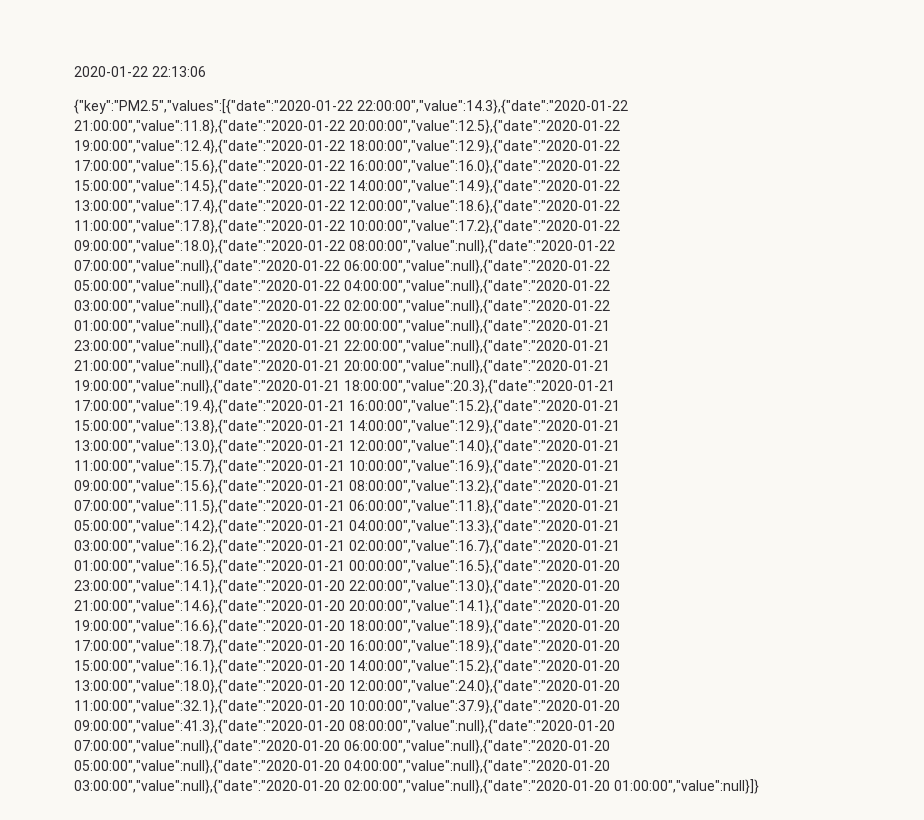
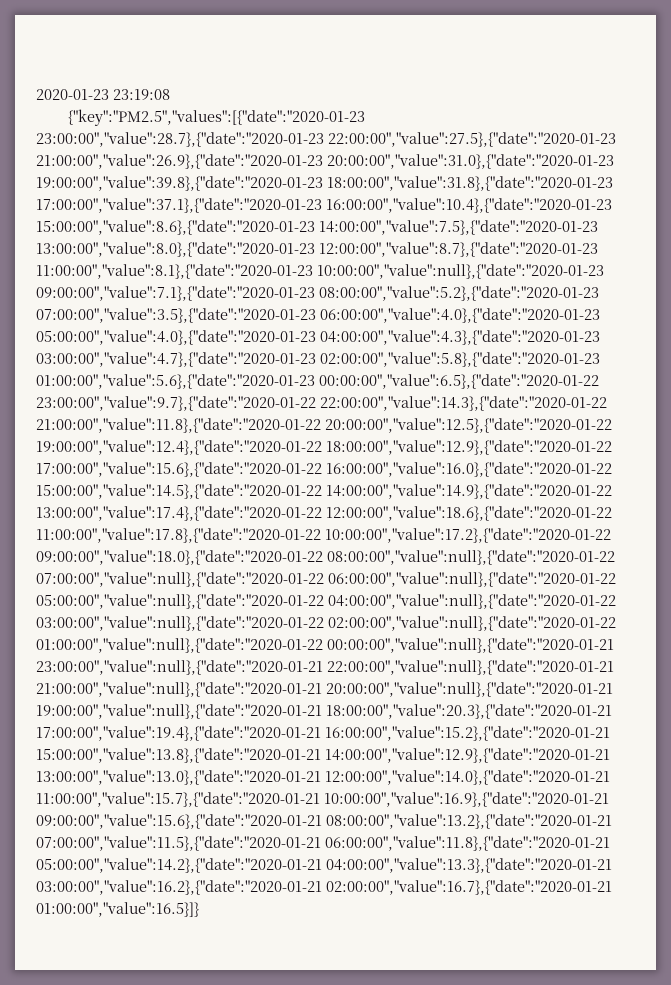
[74,66,206,77] [74,99,353,114] 2020-01-22 22:13:06 // {"key":"PM2.5","values":[{"date":"2020-01-22 -> [36,89,170,100] [68,109,366,126] [36,132,616,147] [36,154,614,169] [36,176,613,191] [36,198,612,213] [36,220,598,235] [36,242,598,257] [36,264,604,279] [36,286,599,301] [36,308,600,323] [36,330,600,345] [36,352,600,367] [36,374,599,389] [36,396,316,411] 2020-01-23 23:19:08 // {"key":"PM2.5","values":[{"date":"2020-01-23 23:00:00","value":28.7},{"date":"2020-01-23 22:00:00","value":27.5},{"date":"2020-01-23 21:00:00","value":26.9},{"date":"2020-01-23 20:00:00","value":31.0},{"date":"2020-01-23 19:00:00","value":39.8},{"date":"2020-01-23 18:00:00","value":31.8},{"date":"2020-01-23 17:00:00","value":37.1},{"date":"2020-01-23 16:00:00","value":10.4},{"date":"2020-01-23 15:00:00","value":8.6},{"date":"2020-01-23 14:00:00","value":7.5},{"date":"2020-01-23 13:00:00","value":8.0},{"date":"2020-01-23 12:00:00","value":8.7},{"date":"2020-01-23 11:00:00","value":8.1},{"date":"2020-01-23 10:00:00","value":null},{"date":"2020-01-23 09:00:00","value":7.1},{"date":"2020-01-23 08:00:00","value":5.2},{"date":"2020-01-23 07:00:00","value":3.5},{"date":"2020-01-23 06:00:00","value":4.0},{"date":"2020-01-23 05:00:00","value":4.0},{"date":"2020-01-23 04:00:00","value":4.3},{"date":"2020-01-23 03:00:00","value":4.7},{"date":"2020-01-23 02:00:00","value":5.8},{"date":"2020-01-23 01:00:00","value":5.6},{"date":"2020-01-23 00:00:00","value":6.5},{"date":"2020-01-22 23:00:00","value":9.7},{"date":"2020-01-22
[74,559,620,574] [74,579,620,594] [74,599,620,614] [74,619,620,634] [74,639,620,654] [74,659,620,674] [74,679,620,694] [74,699,620,714] [74,719,615,734] [74,739,610,754] [74,759,610,774] [74,779,759,794] 01:00:00","value":16.5},{"date":"2020-01-21 00:00:00","value":16.5},{"date":"2020-01-20 23:00:00","value":14.1},{"date":"2020-01-20 22:00:00","value":13.0},{"date":"2020-01-20 21:00:00","value":14.6},{"date":"2020-01-20 20:00:00","value":14.1},{"date":"2020-01-20 19:00:00","value":16.6},{"date":"2020-01-20 18:00:00","value":18.9},{"date":"2020-01-20 17:00:00","value":18.7},{"date":"2020-01-20 16:00:00","value":18.9},{"date":"2020-01-20 15:00:00","value":16.1},{"date":"2020-01-20 14:00:00","value":15.2},{"date":"2020-01-20 13:00:00","value":18.0},{"date":"2020-01-20 12:00:00","value":24.0},{"date":"2020-01-20 11:00:00","value":32.1},{"date":"2020-01-20 10:00:00","value":37.9},{"date":"2020-01-20 09:00:00","value":41.3},{"date":"2020-01-20 08:00:00","value":null},{"date":"2020-01-20 07:00:00","value":null},{"date":"2020-01-20 06:00:00","value":null},{"date":"2020-01-20 05:00:00","value":null},{"date":"2020-01-20 04:00:00","value":null},{"date":"2020-01-20 03:00:00","value":null},{"date":"2020-01-20 02:00:00","value":null},{"date":"2020-01-20 01:00:00","value":null}]} -> [36,902,199,917] 01:00:00","value":16.5}]}

